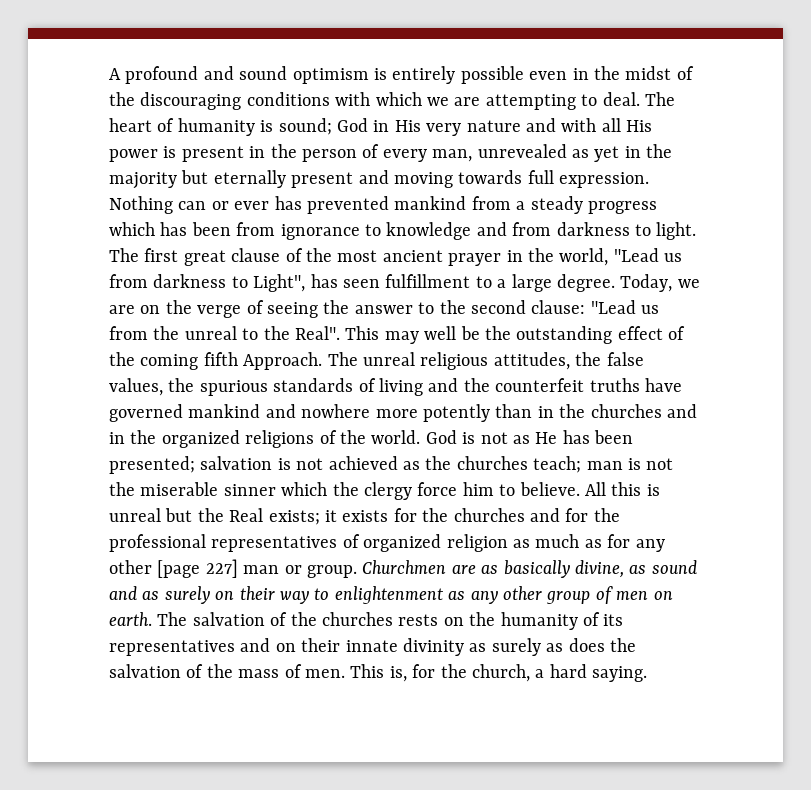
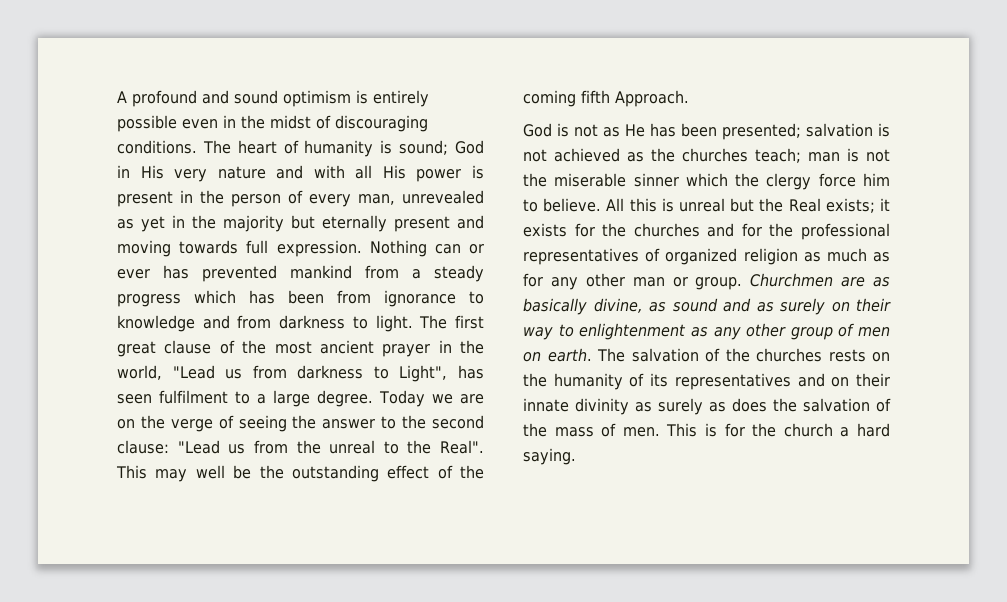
[109,92,640,110] the discouraging conditions with which we are attempting to deal. -> [335,115,428,132] [117,140,197,154] discouraging conditions.
[385,274,471,288] fulfillment -> [159,390,229,404] fulfilment
[620,274,673,292] Today, -> [379,390,426,407] Today
[327,352,644,370] [109,378,682,396] [109,404,697,422] [109,430,421,448] The unreal religious attitudes, the false values, the spurious standards of living and the counterfeit truths have governed mankind and nowhere more potently than in the churches and in the organized religions of the world. -> (689, 98) //
[157,559,238,578] [page 227] -> (625, 280) none
[389,664,530,682] is, for the church, -> [705,423,833,437] is for the church

